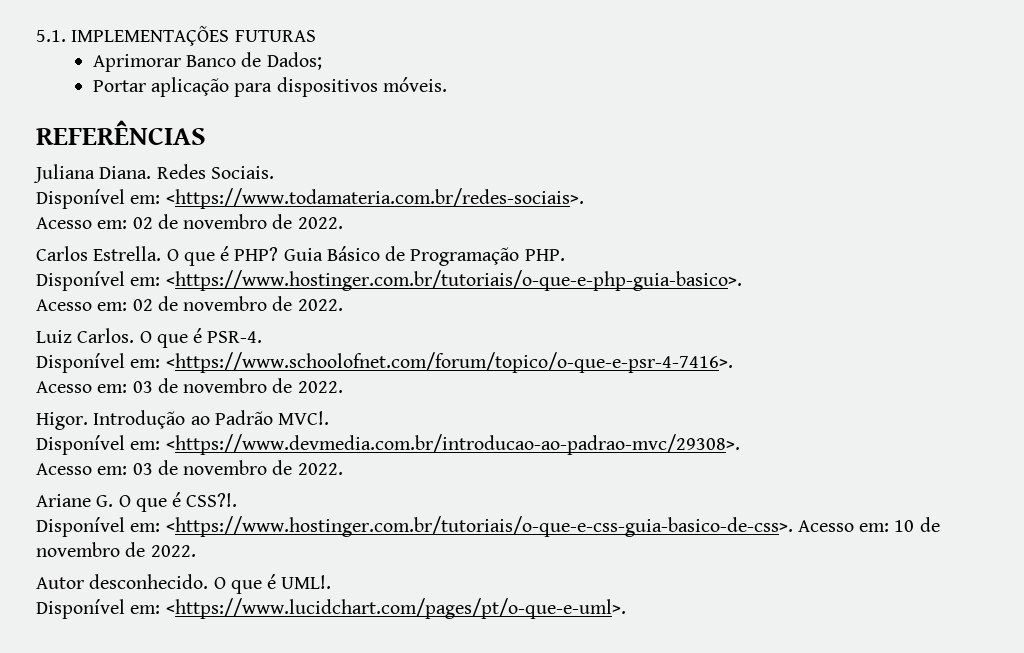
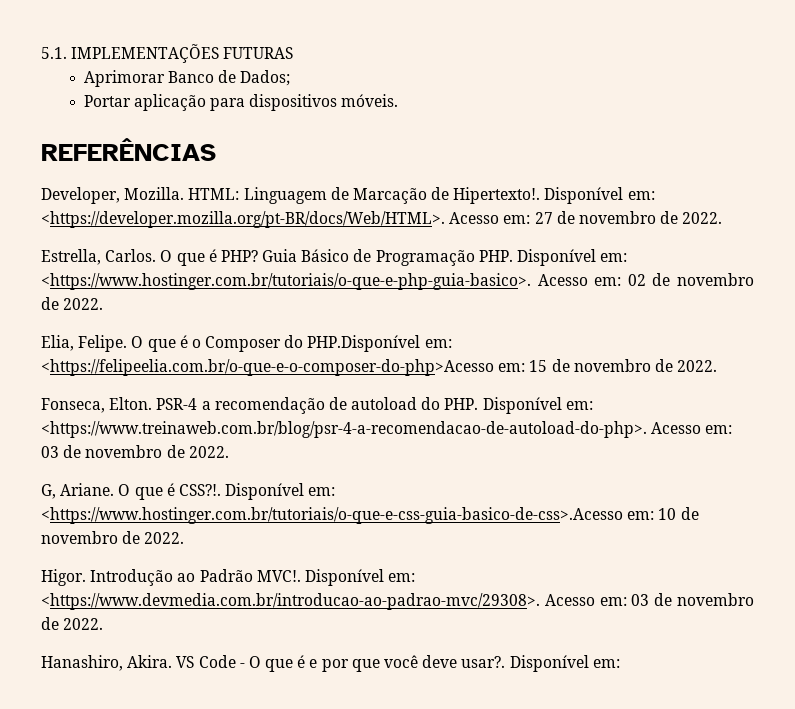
[33,164,274,183] [36,188,584,209] [36,214,343,229] [36,246,162,261] Juliana Diana. Redes Sociais. // Disponível em: <https://www.todamateria.com.br/redes-sociais>. // Acesso em: 02 de novembro de 2022. // Carlos Estrella. -> [41,187,655,204] [41,211,723,228] [41,249,157,265] Developer, Mozilla. HTML: Linguagem de Marcação de Hipertexto!. Disponível em: <https://developer.mozilla.org/pt-BR/docs/Web/HTML>. Acesso em: 27 de novembro de 2022. // Estrella, Carlos.
(565, 255) // -> (513, 256) none
[36,296,343,311] [36,328,263,348] [36,352,733,373] [36,378,343,393] // Acesso em: 02 de novembro de 2022. // Luiz Carlos. O que é PSR-4. // Disponível em: <https://www.schoolofnet.com/forum/topico/o-que-e-psr-4-7416>. // Acesso em: 03 de novembro de 2022. -> [537,273,755,286] [41,297,104,310] [41,335,452,352] [41,359,718,376] [41,397,593,414] [41,421,733,438] [41,445,229,458] [41,483,336,500] [41,507,699,524] [41,531,185,544] Acesso em: 02 de novembro de 2022. // Elia, Felipe. O que é o Composer do PHP.Disponível em: <https://felipeelia.com.br/o-que-e-o-composer-do-php>Acesso em: 15 de novembro de 2022. // Fonseca, Elton. PSR-4 a recomendação de autoload do PHP. Disponível em: <https://www.treinaweb.com.br/blog/psr-4-a-recomendacao-de-autoload-do-php>. Acesso em: 03 de novembro de 2022. // G, Ariane. O que é CSS?!. Disponível em: <https://www.hostinger.com.br/tutoriais/o-que-e-css-guia-basico-de-css>.Acesso em: 10 de novembro de 2022.
(330, 418) // -> (301, 576) none
[36,460,343,475] [36,492,238,512] [36,516,940,537] [36,542,196,557] [36,574,332,594] [36,598,626,619] // Acesso em: 03 de novembro de 2022. // Ariane G. O que é CSS?!. // Disponível em: <https://www.hostinger.com.br/tutoriais/o-que-e-css-guia-basico-de-css>. Acesso em: 10 de novembro de 2022. // Autor desconhecido. O que é UML!. // Disponível em: <https://www.lucidchart.com/pages/pt/o-que-e-uml>. -> [544,593,754,606] [41,617,104,630] [41,655,620,672] Acesso em: 03 de novembro de 2022. // Hanashiro, Akira. VS Code - O que é e por que você deve usar?. Disponível em:

